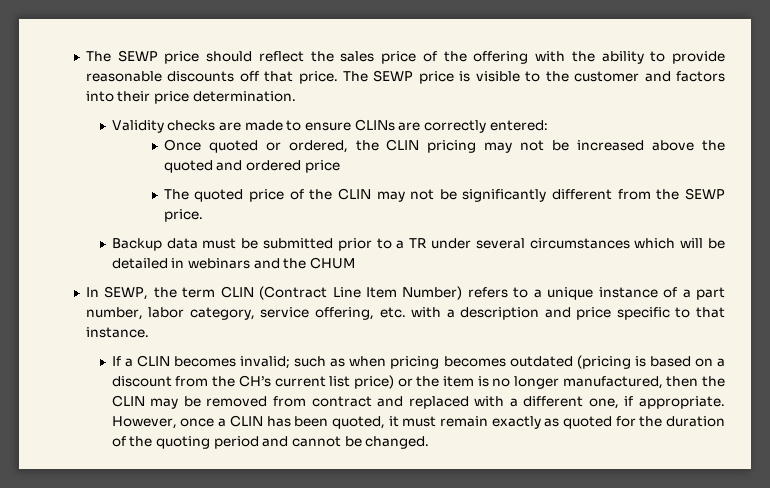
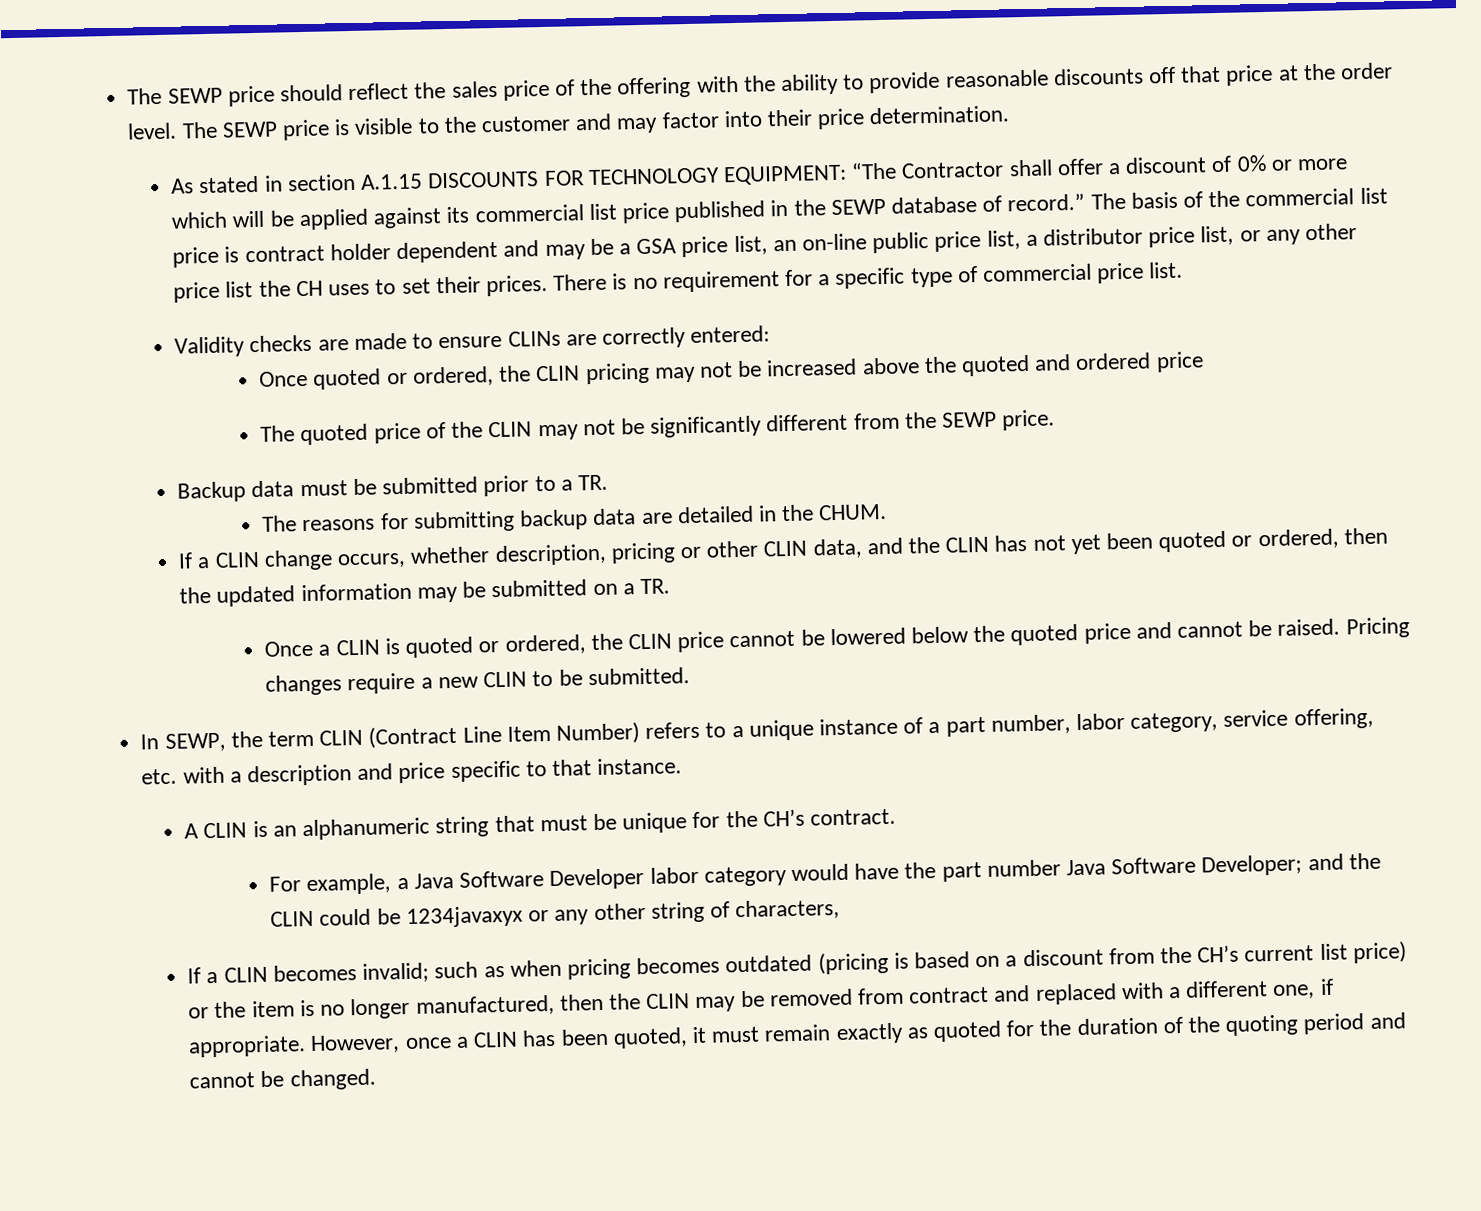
[298,71,338,84] price. -> [1225,62,1394,86] [127,122,178,140] price at the order level.
[676,71,725,82] factors -> [616,111,720,134] may factor
(296, 96) none -> [171,154,1349,194] [171,187,1388,231] [172,223,1358,268] [173,261,1184,303] // As stated in section A.1.15 DISCOUNTS FOR TECHNOLOGY EQUIPMENT: “The Contractor shall offer a discount of 0% or more which will be applied against its commercial list price published in the SEWP database of record.” The basis of the commercial list price is contract holder dependent and may be a GSA price list, an on-line public price list, a distributor price list, or any other price list the CH uses to set their prices. There is no requirement for a specific type of commercial price list.
[409,238,726,249] [111,257,356,269] TR under several circumstances which will be detailed in webinars and the CHUM -> [577,474,608,491] [262,503,888,533] [178,527,1388,571] [179,578,670,607] [264,617,1410,658] [265,667,690,696] TR. // The reasons for submitting backup data are detailed in the CHUM. // If a CLIN change occurs, whether description, pricing or other CLIN data, and the CLIN has not yet been quoted or ordered, then the updated information may be submitted on a TR. // Once a CLIN is quoted or ordered, the CLIN price cannot be lowered below the quoted price and cannot be raised. Pricing changes require a new CLIN to be submitted.
(149, 332) none -> [184,808,897,841] [269,852,1381,896] [270,898,841,929] // A CLIN is an alphanumeric string that must be unique for the CH’s contract. // For example, a Java Software Developer labor category would have the part number Java Software Developer; and the CLIN could be 1234javaxyx or any other string of characters,

